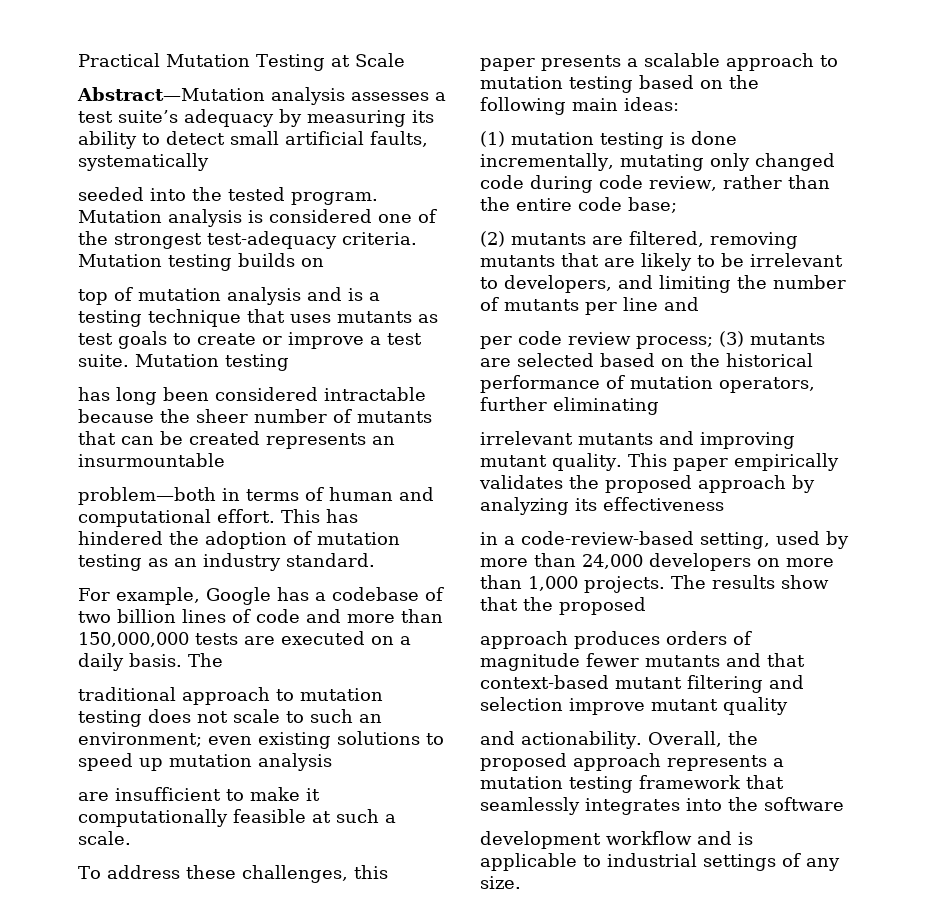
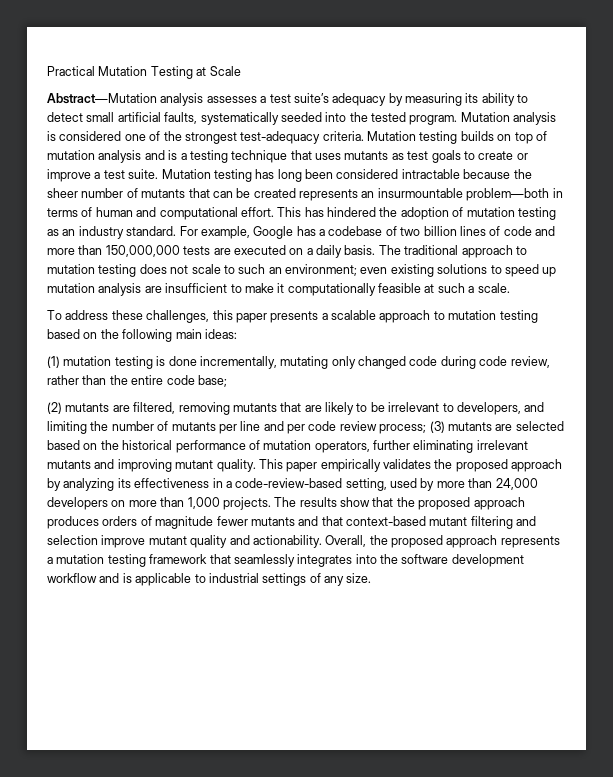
(209, 162) // -> (279, 118) none
(324, 262) // -> (512, 137) none
(289, 362) // -> (252, 175) none
(225, 460) // -> (463, 193) none
(375, 560) // -> (177, 231) none
(223, 660) // -> (401, 250) none
(332, 762) // -> (142, 289) none
(699, 304) // -> (284, 426) none
(659, 406) // -> (474, 446) none
(724, 504) // -> (210, 483) none
(646, 606) // -> (471, 503) none
(788, 706) // -> (228, 541) none
(844, 804) // -> (449, 559) none

